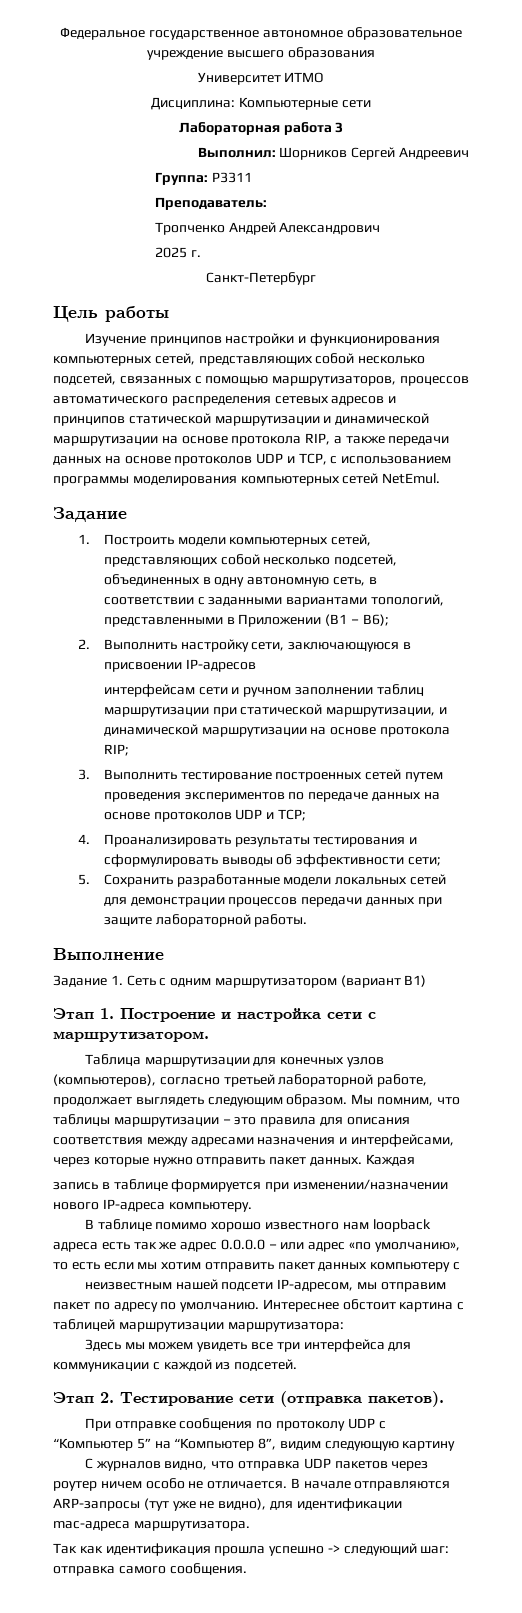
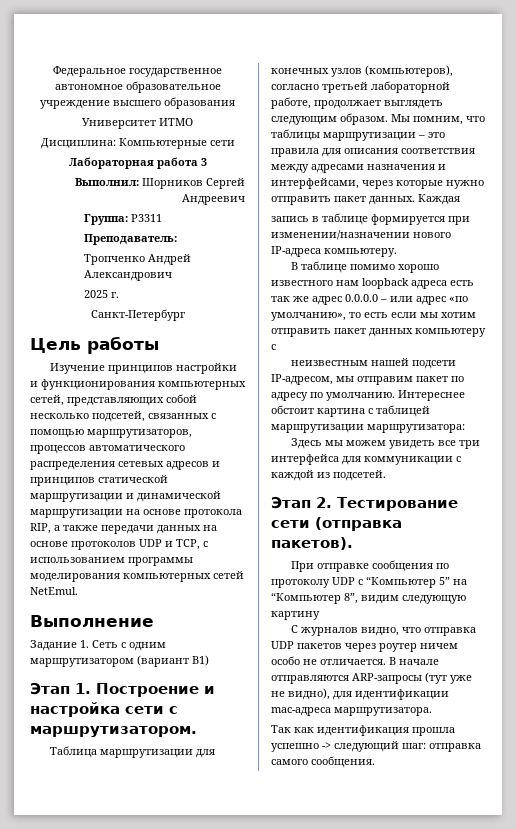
[53,507,127,522] [78,534,372,547] [103,554,398,567] [103,574,377,587] [103,594,445,607] [103,614,389,627] [78,639,412,652] [103,659,256,672] [103,684,424,697] [103,704,448,717] [103,724,451,737] [103,744,129,756] [78,769,444,782] [103,792,440,802] [103,809,307,822] [78,834,418,847] [103,854,442,867] [78,874,447,887] [103,897,442,907] [103,914,308,927] // Задание // 1. Построить модели компьютерных сетей, представляющих собой несколько подсетей, объединенных в одну автономную сеть, в соответствии с заданными вариантами топологий, представленными в Приложении (В1 – В6); // 2. Выполнить настройку сети, заключающуюся в присвоении IP-адресов // интерфейсам сети и ручном заполнении таблиц маршрутизации при статической маршрутизации, и динамической маршрутизации на основе протокола RIP; // 3. Выполнить тестирование построенных сетей путем проведения экспериментов по передаче данных на основе протоколов UDP и TCP; // 4. Проанализировать результаты тестирования и сформулировать выводы об эффективности сети; // 5. Сохранить разработанные модели локальных сетей для демонстрации процессов передачи данных при защите лабораторной работы. -> (78, 591) none

